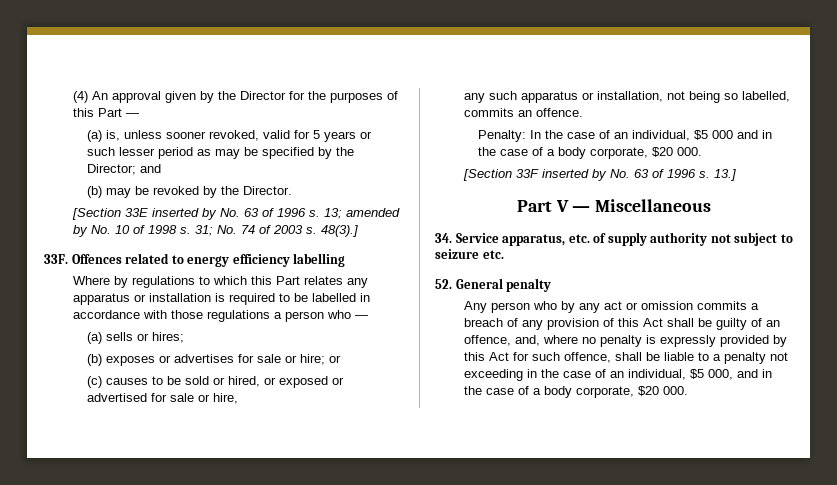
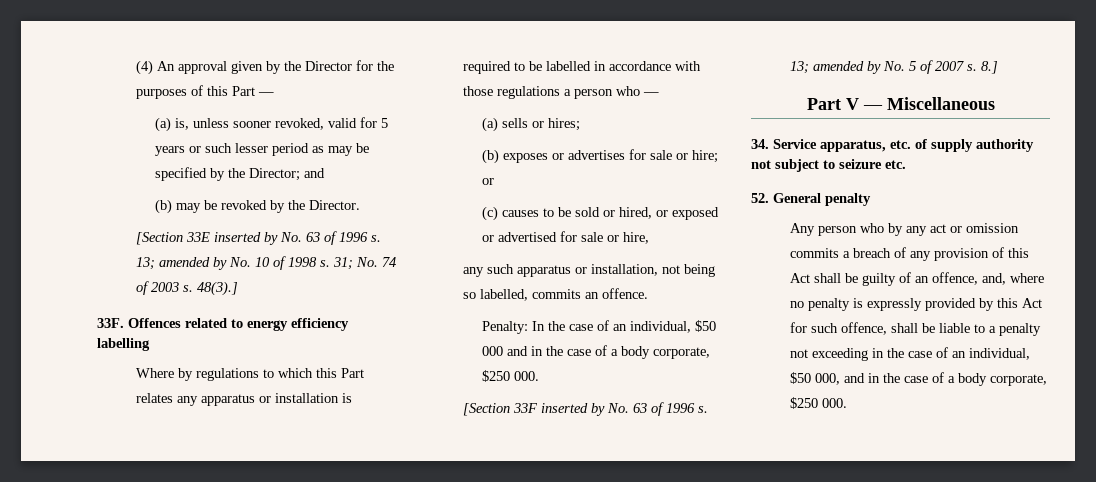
[694,130,709,140] $5 -> [695,320,717,332] $50
[652,147,674,157] $20 -> [482,370,511,382] $250
[713,169,736,181] 13.] -> [789,60,998,74] 13; amended by No. 5 of 2007 s. 8.]
[689,369,704,379] $5 -> [789,372,811,384] $50
[637,386,659,396] $20 -> [789,397,818,409] $250

